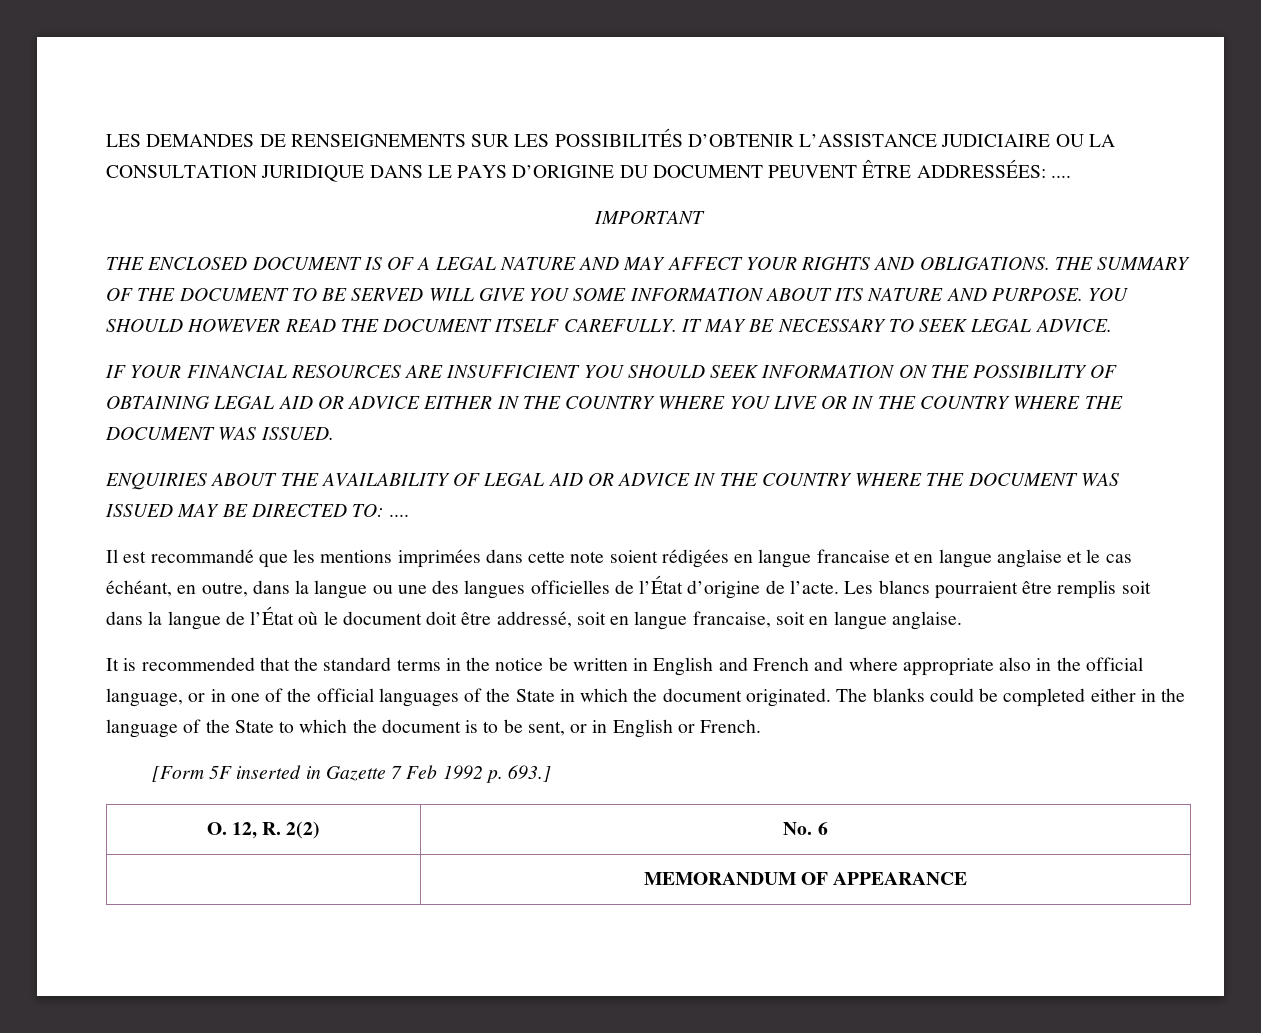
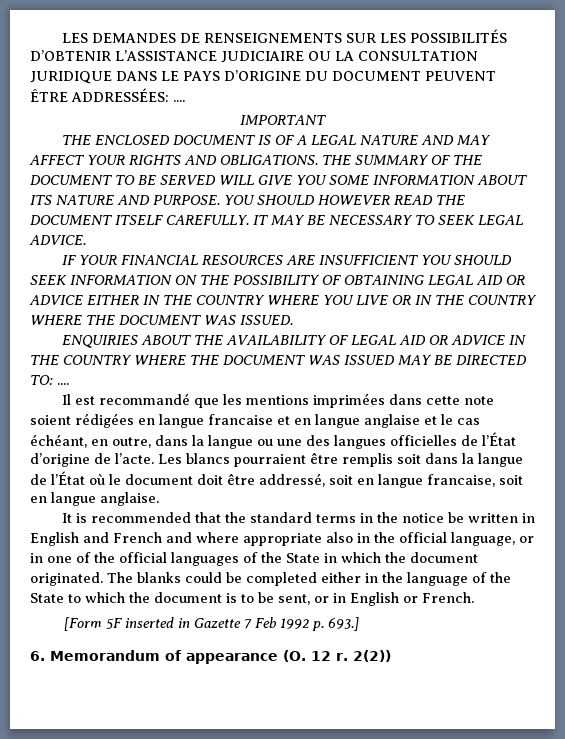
[206,821,321,839] [783,822,828,835] [643,872,968,885] // O. 12, R. 2(2) | No. 6 // | MEMORANDUM OF APPEARANCE -> [30,650,391,664] // 6. Memorandum of appearance (O. 12 r. 2(2))

